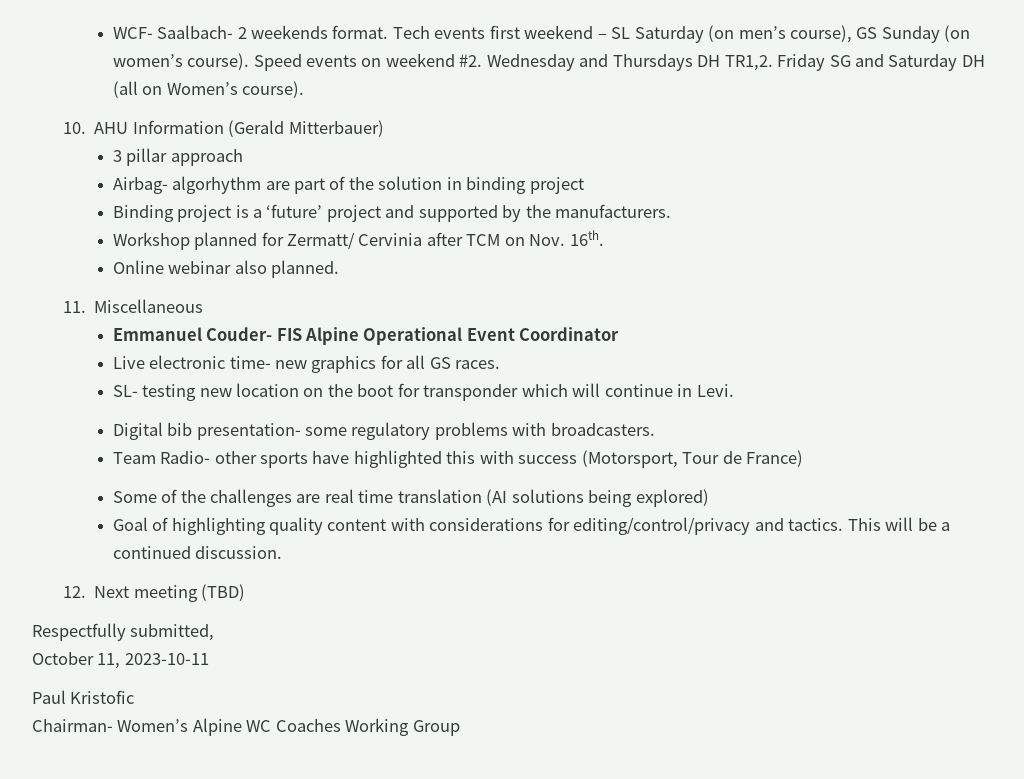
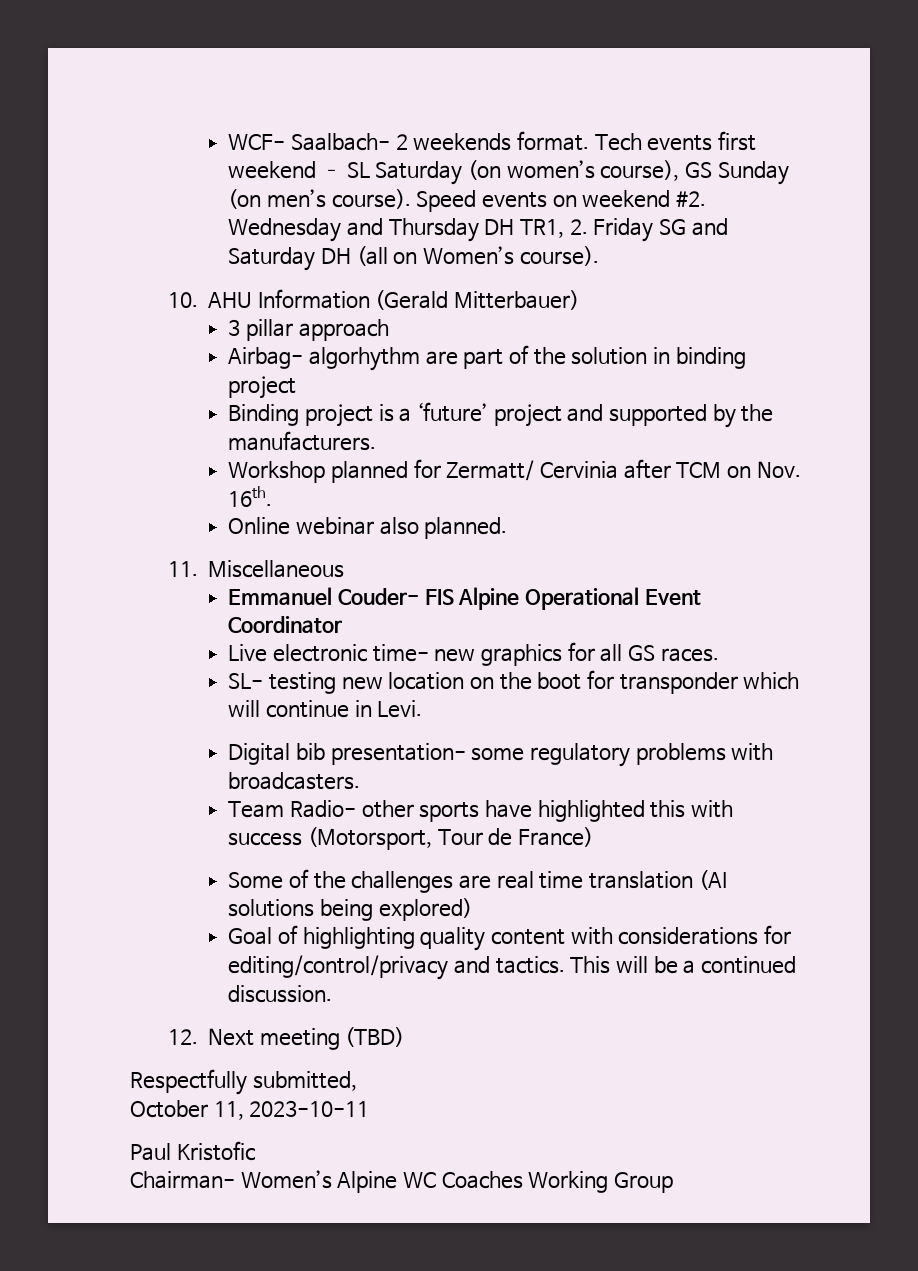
[738,26,786,39] men’s -> [506,160,595,179] women’s
[112,54,183,67] women’s -> [266,189,326,208] men’s
[612,54,773,71] Thursdays DH TR1,2. -> [388,218,588,242] Thursday DH TR1, 2.

